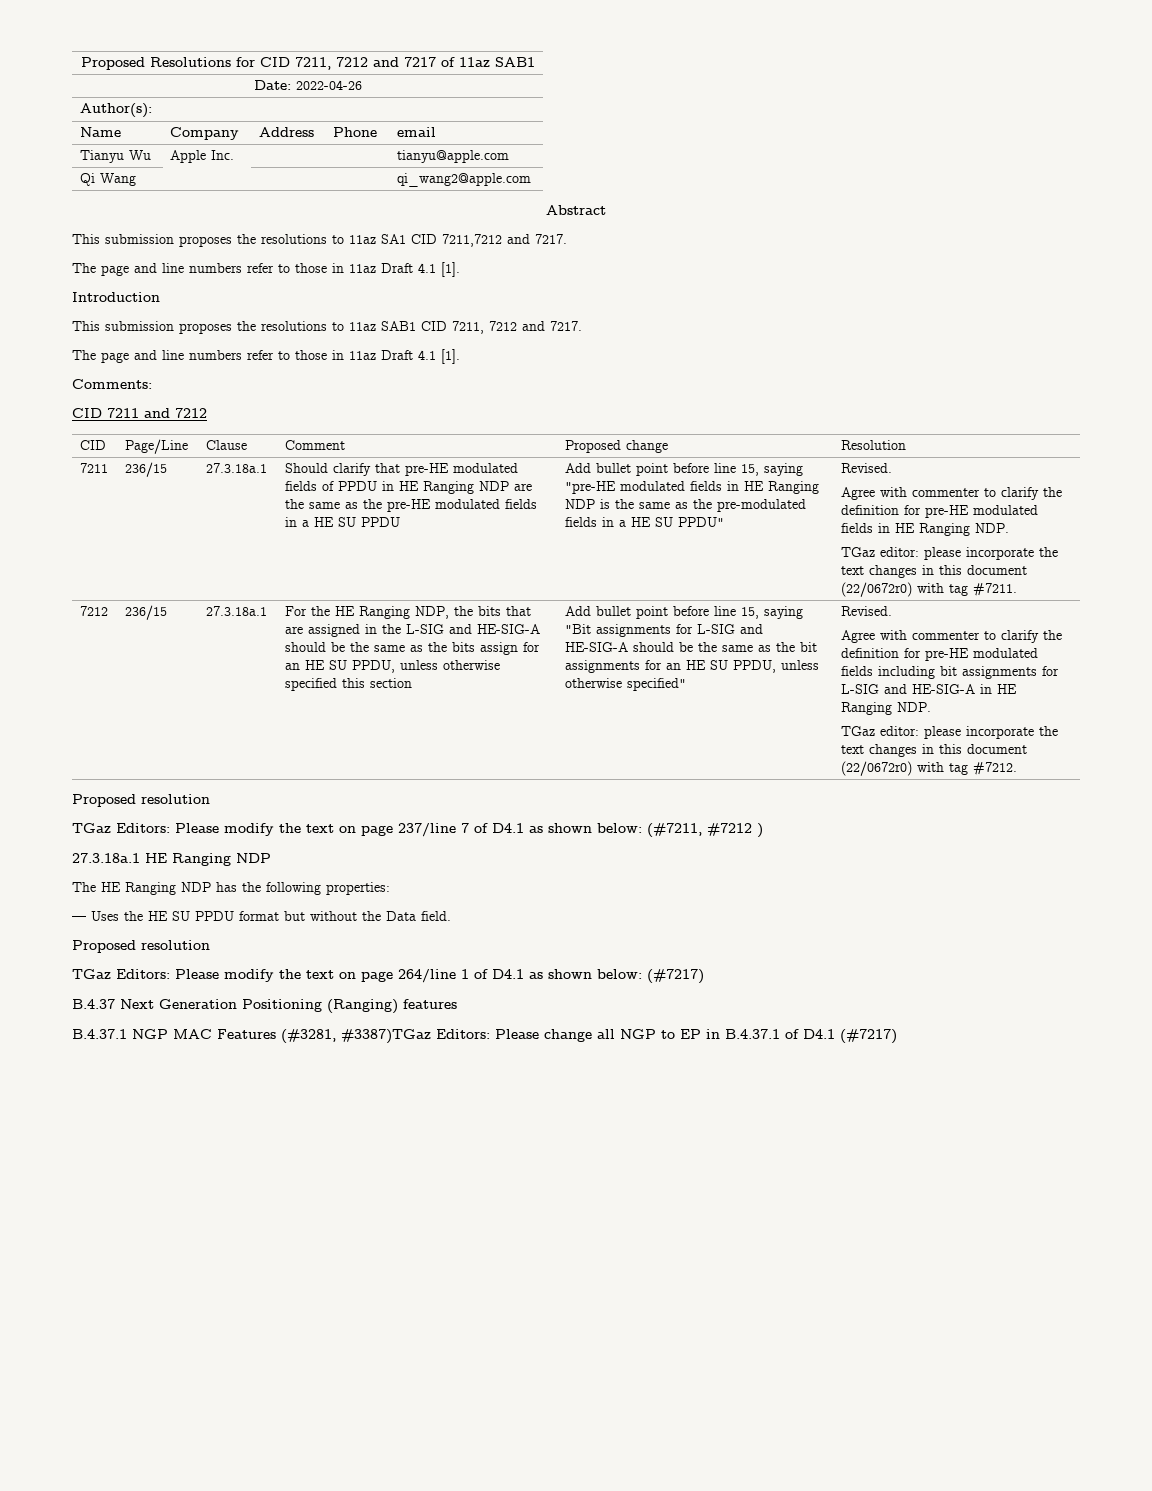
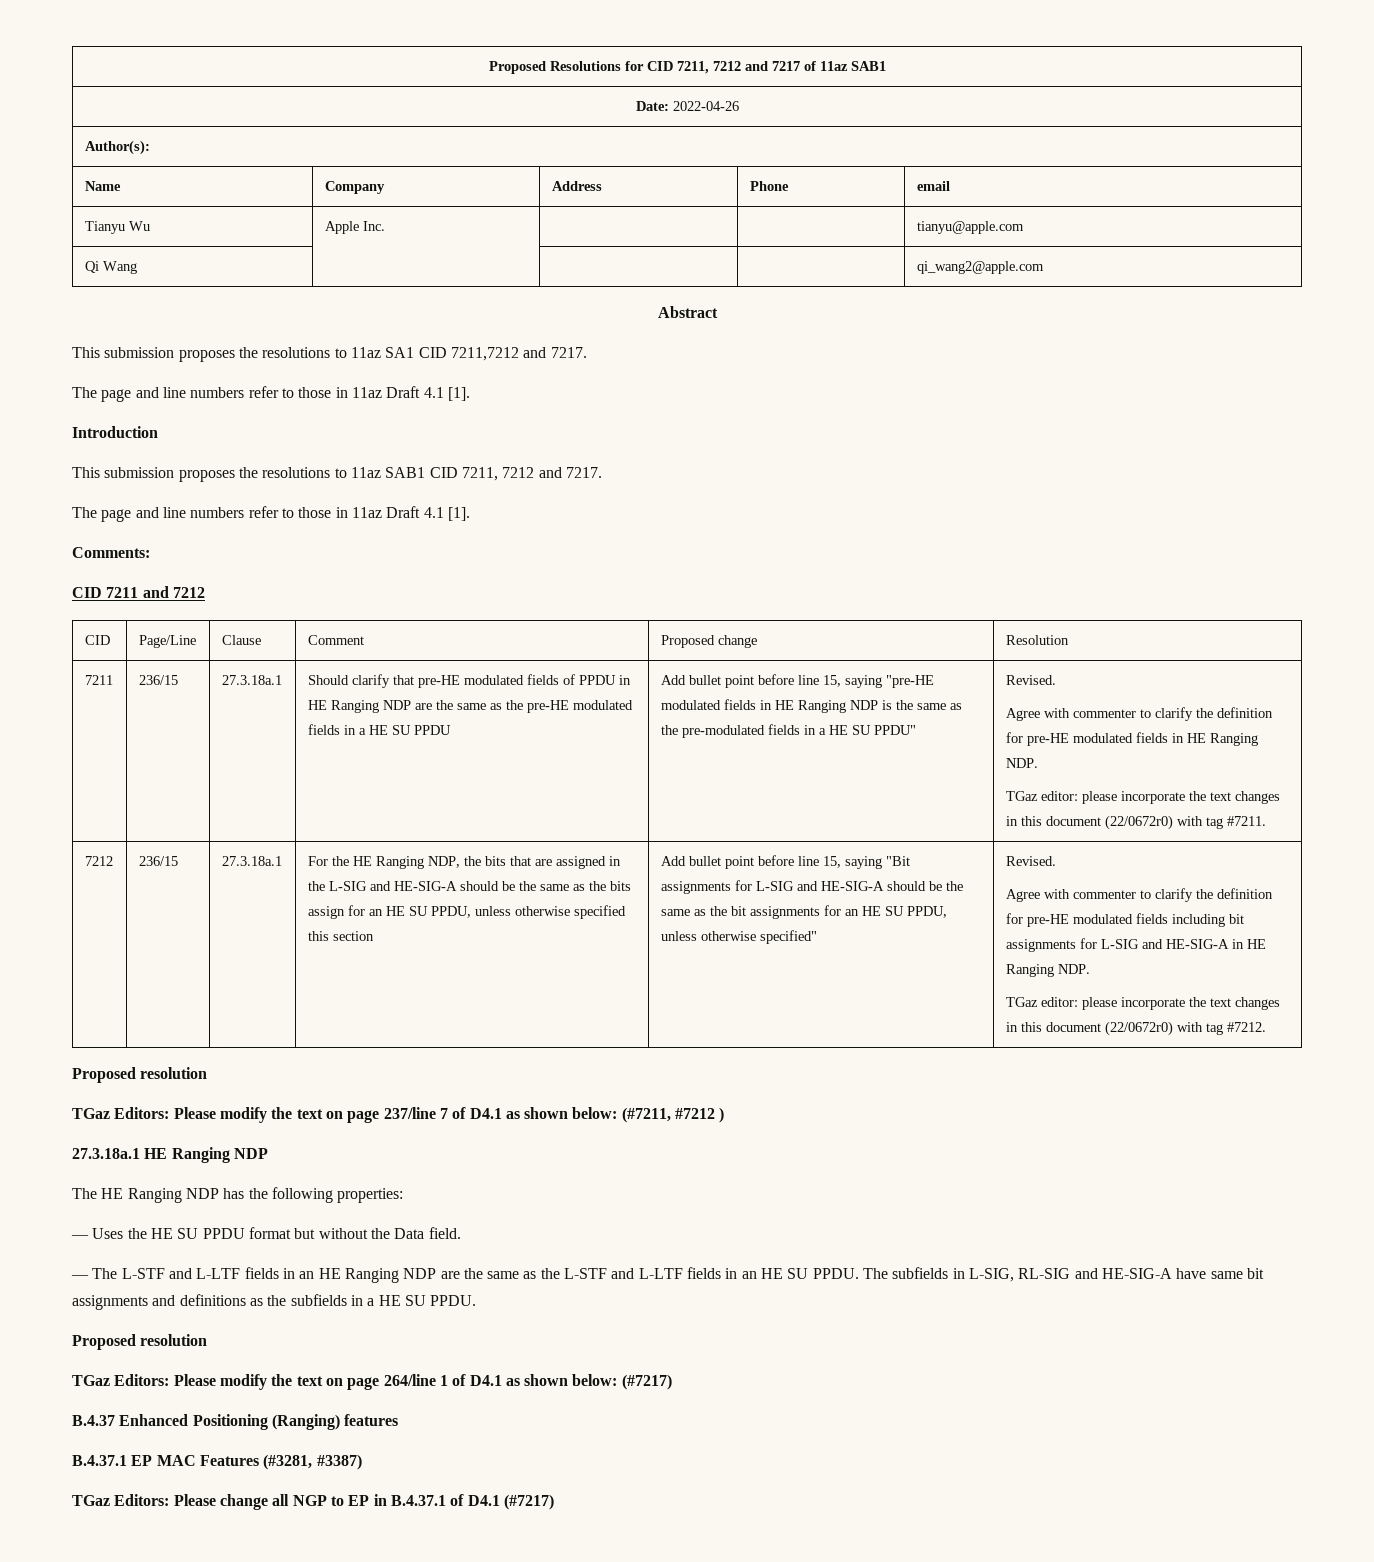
(451, 916) none -> [71,1267,1264,1283] [72,1294,477,1310] // — The L-STF and L-LTF fields in an HE Ranging NDP are the same as the L-STF and L-LTF fields in an HE SU PPDU. The subfields in L-SIG, RL-SIG and HE-SIG-A have same bit assignments and definitions as the subfields in a HE SU PPDU.
[120,999,237,1009] Next Generation -> [119,1414,189,1426] Enhanced
[132,1029,168,1039] NGP -> [131,1455,153,1466] EP
[341,1029,431,1044] #3387)TGaz -> [316,1454,362,1470] [72,1495,110,1506] #3387) // TGaz

